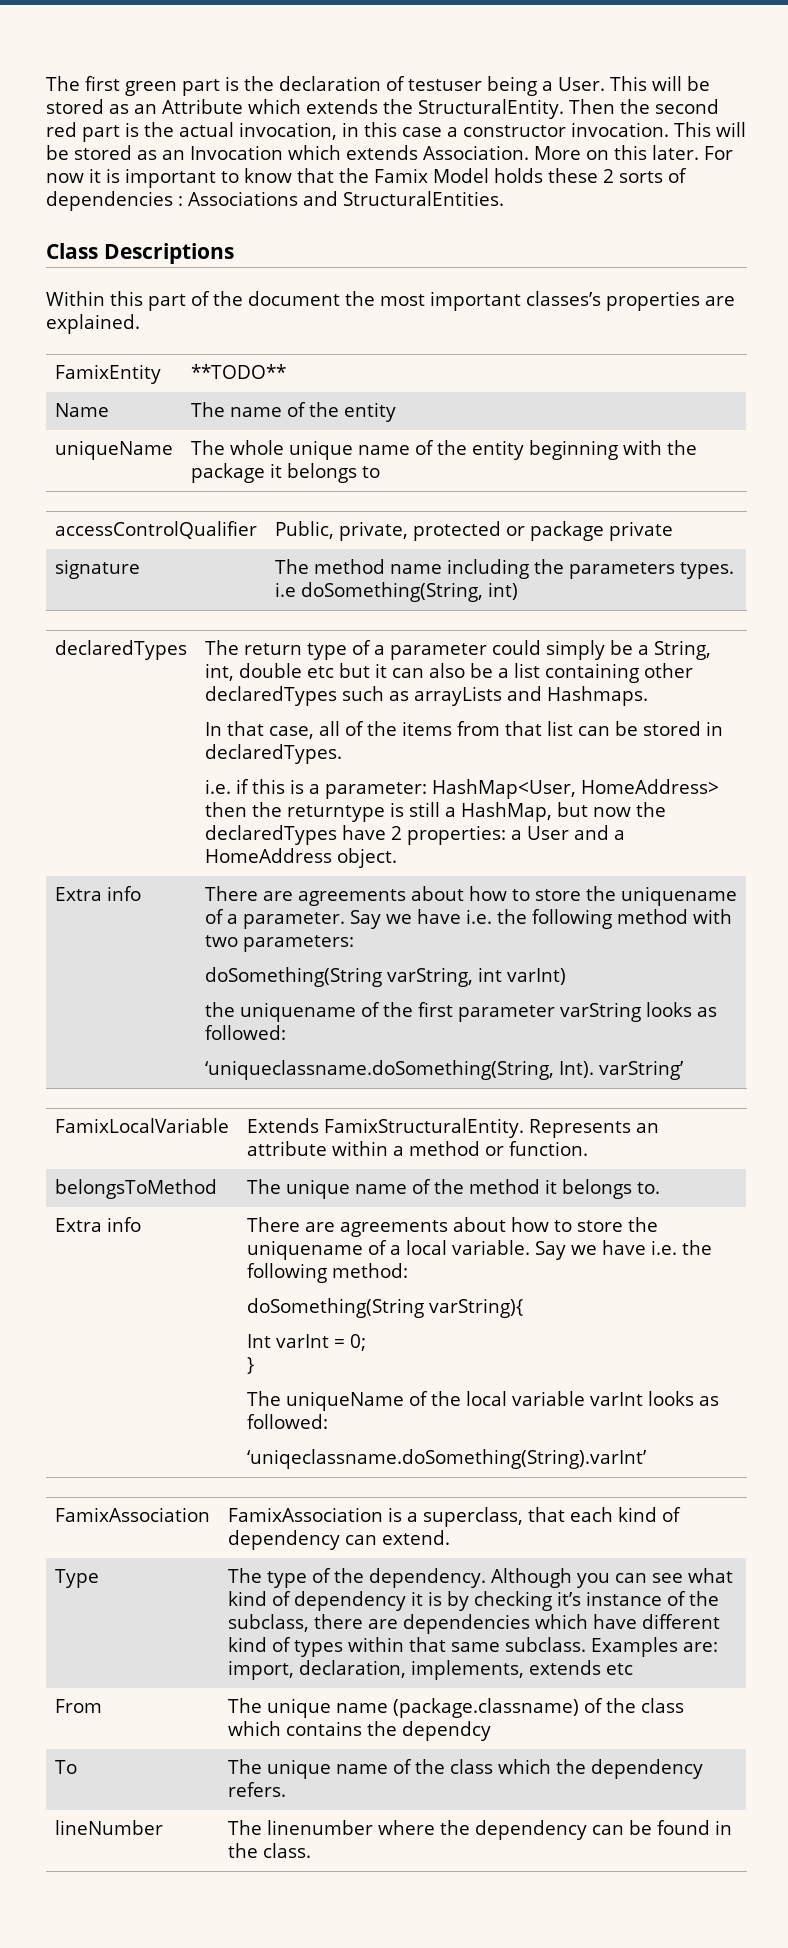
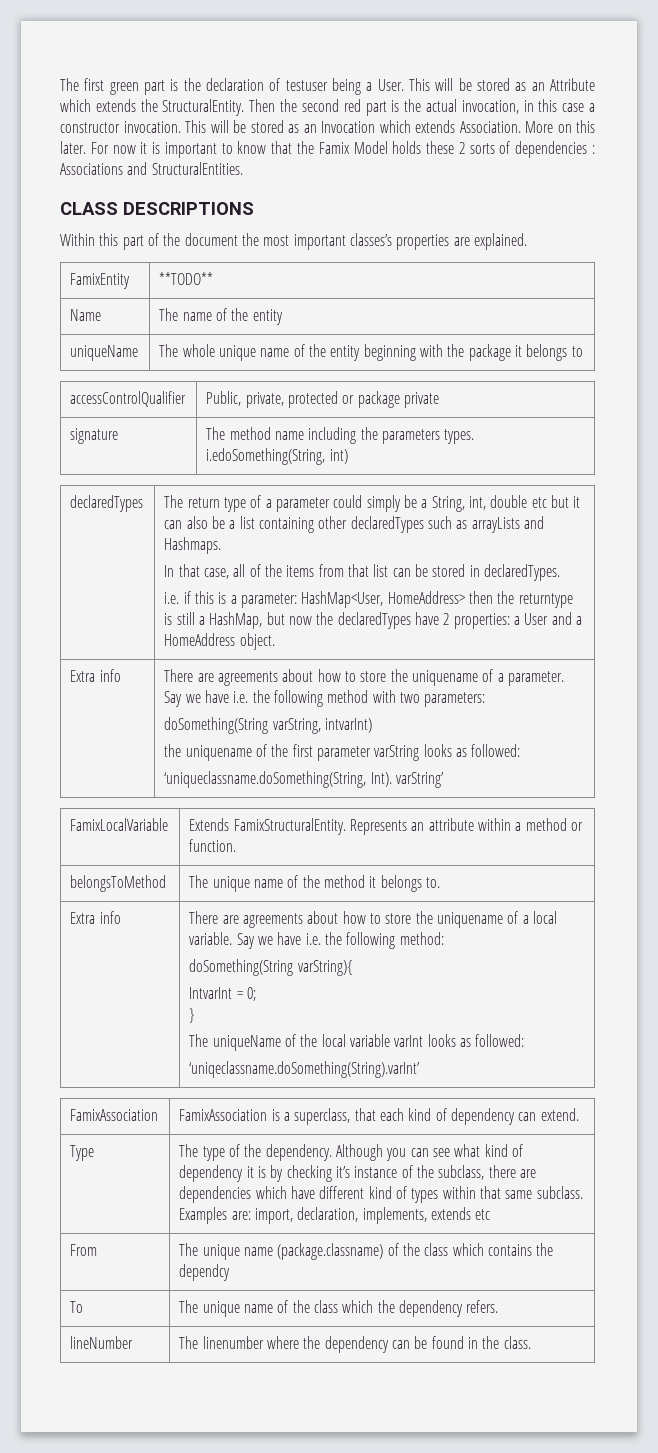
[46,243,234,264] Class Descriptions -> [60,202,254,215] CLASS DESCRIPTIONS
[274,582,483,602] i.e doSomething(String, -> [206,448,326,465] i.edoSomething(String,
[477,967,566,985] int varInt) -> [325,718,373,733] intvarInt)
[246,1334,329,1348] Int varInt -> [189,987,233,999] IntvarInt

